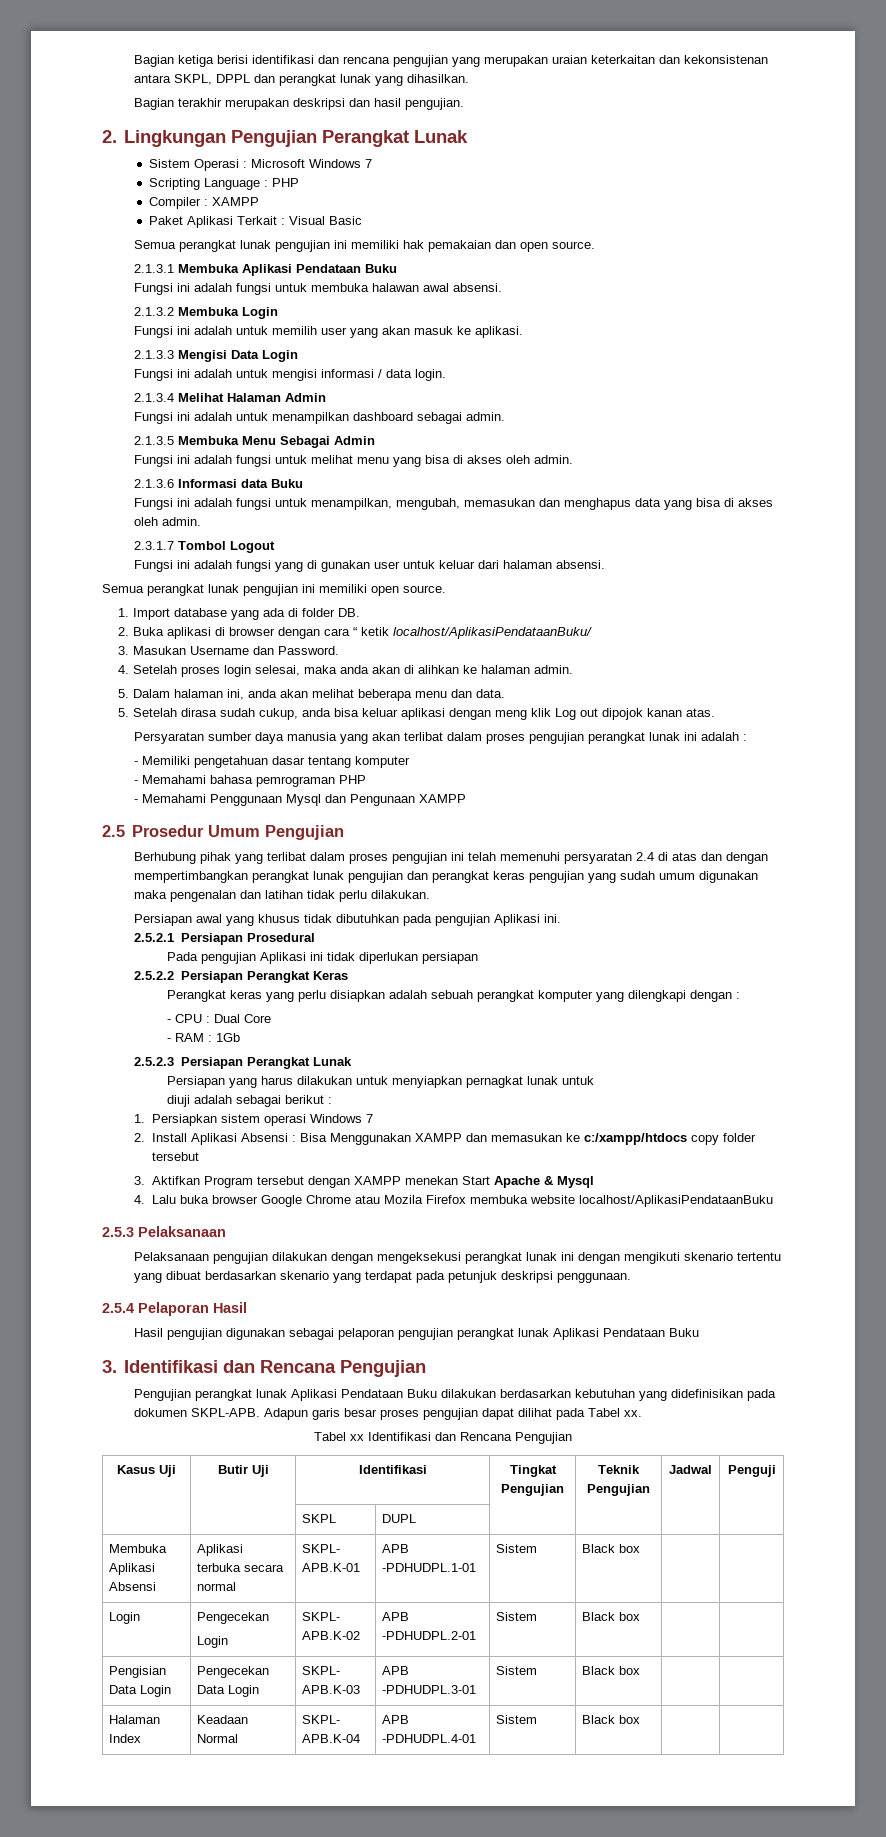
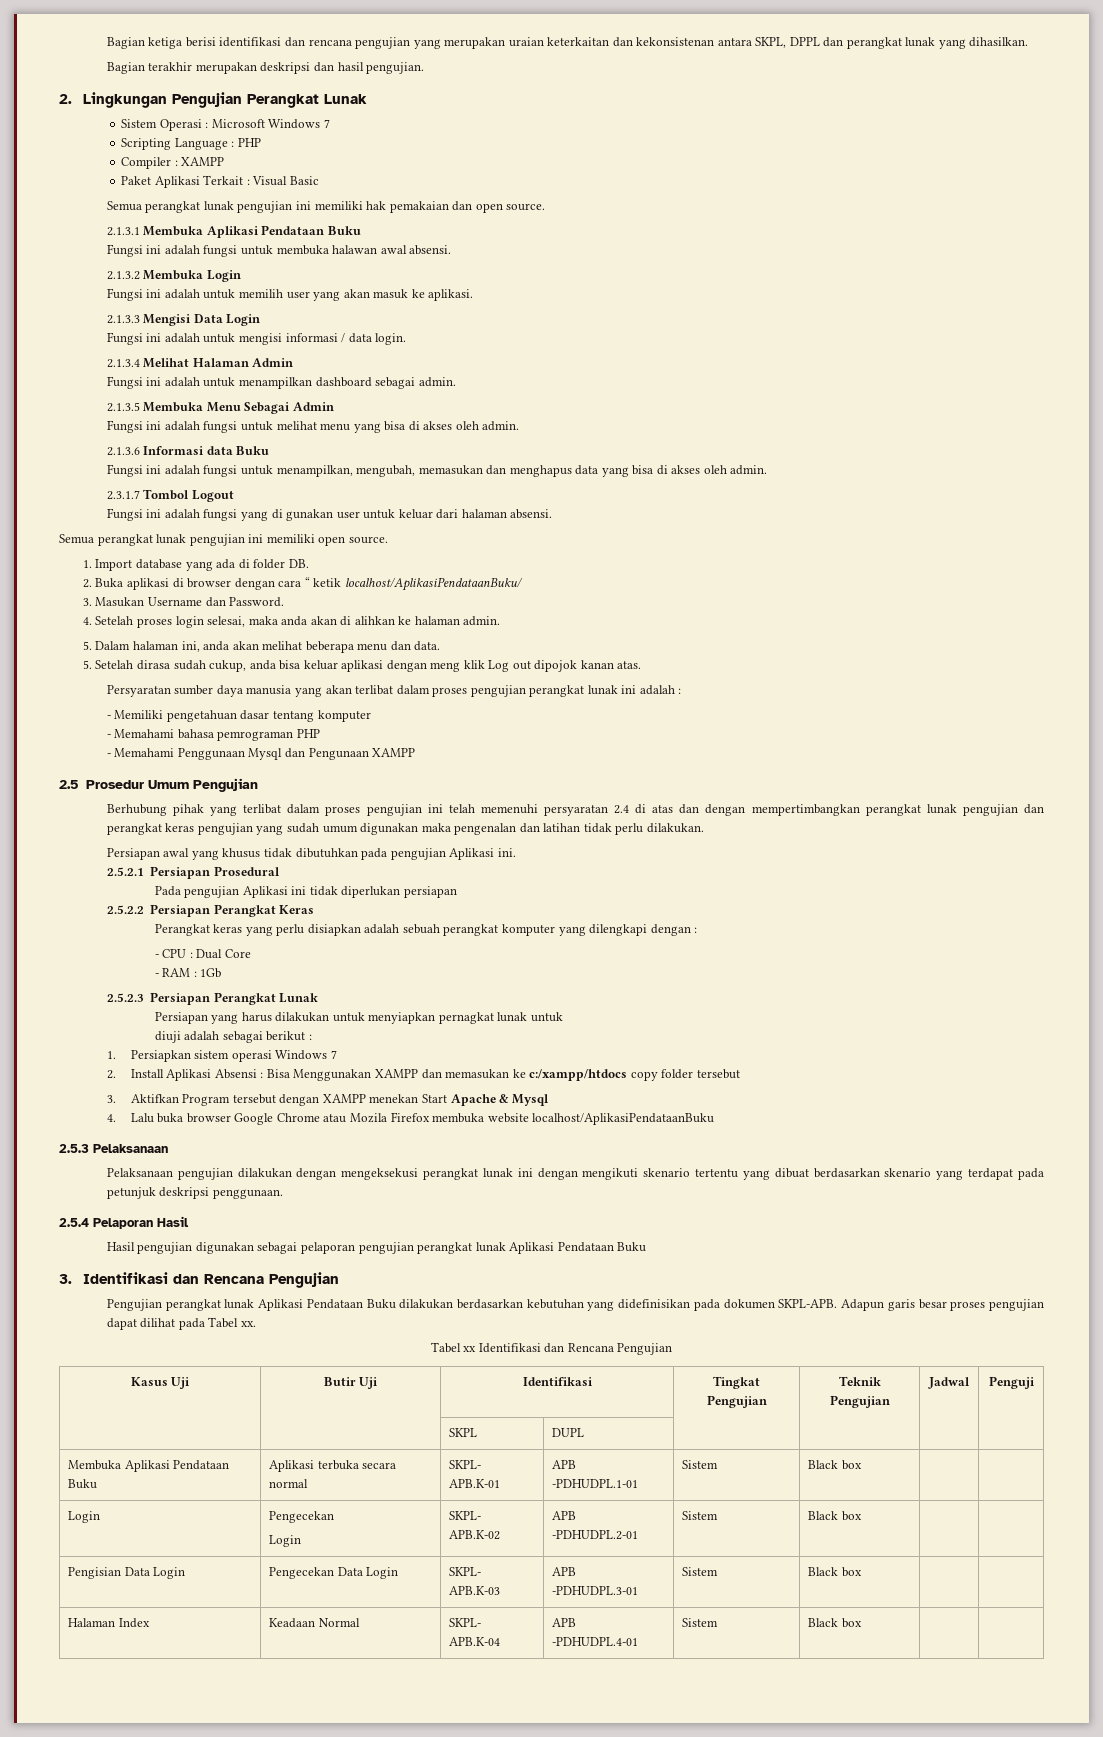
[109,1582,157,1591] Absensi -> [173,1460,230,1470] [68,1479,98,1489] Pendataan Buku

